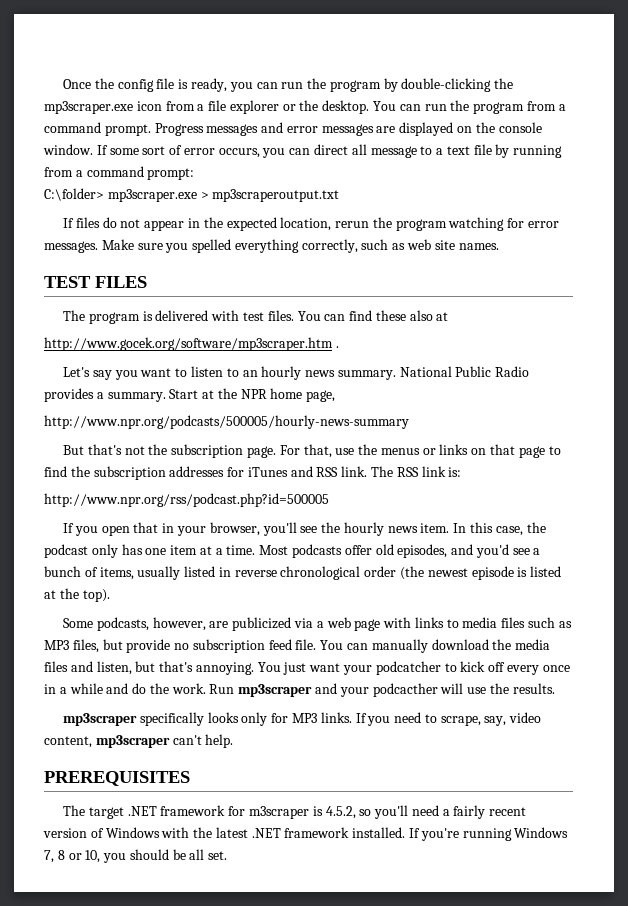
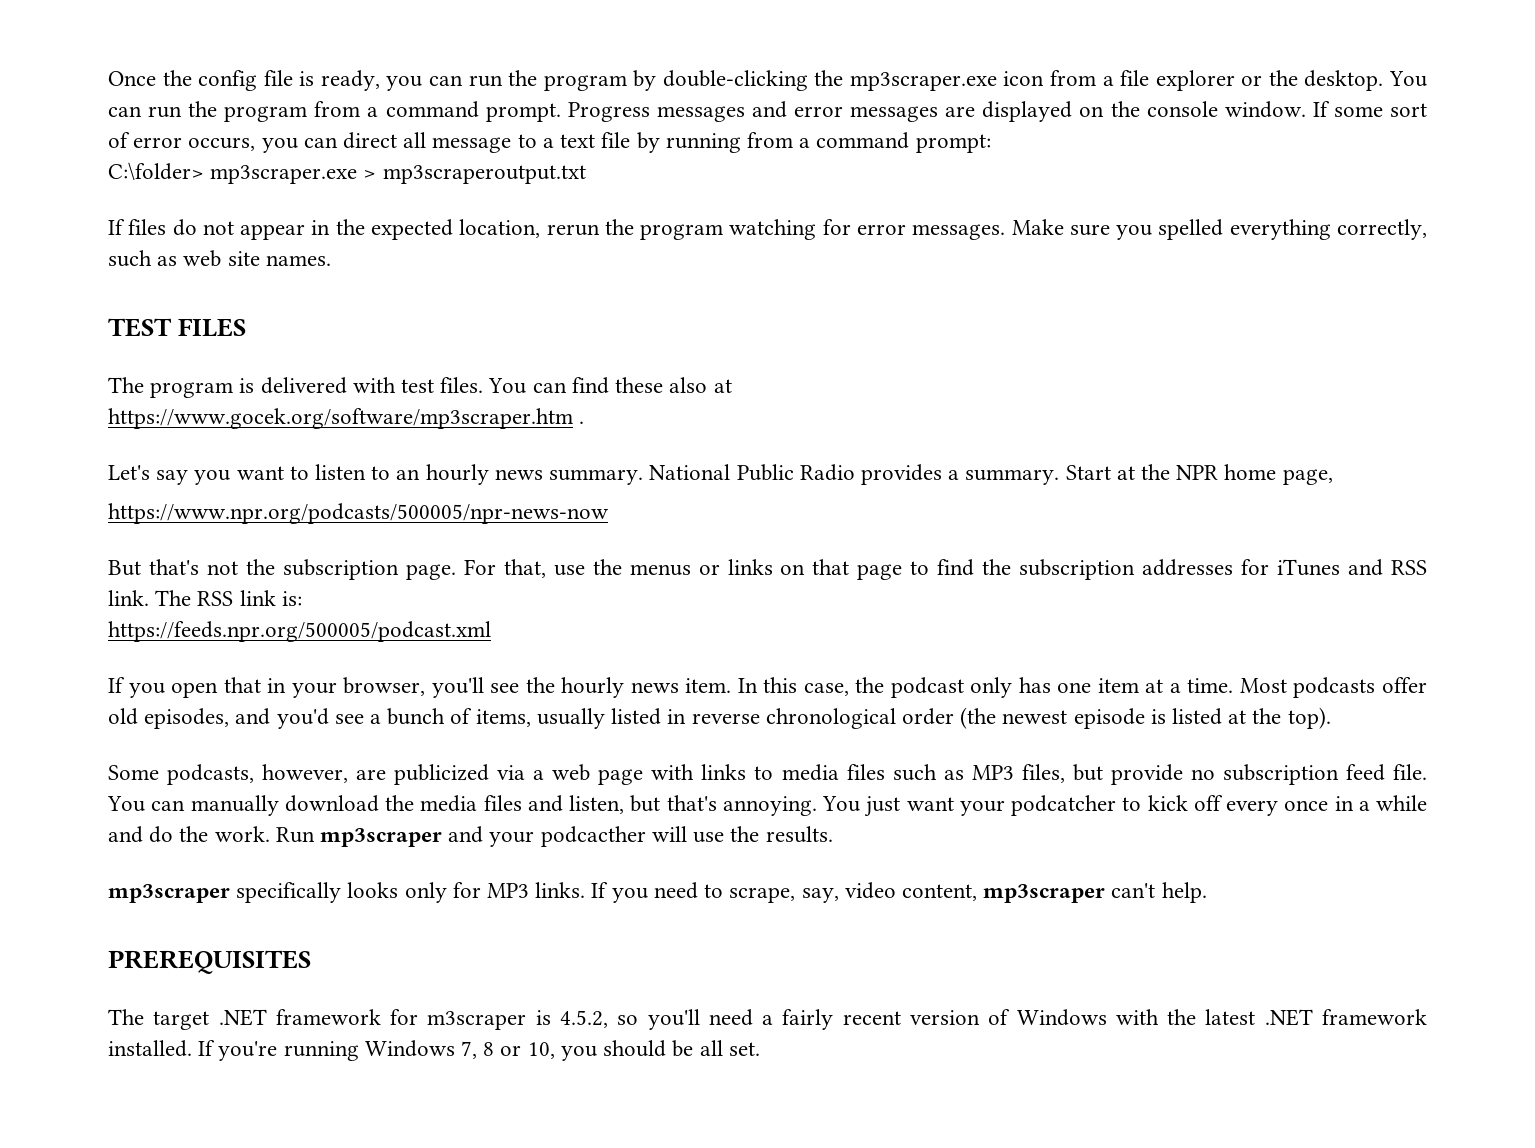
[44,337,333,351] http://www.gocek.org/software/mp3scraper.htm -> [108,408,573,429] https://www.gocek.org/software/mp3scraper.htm
[44,415,409,429] http://www.npr.org/podcasts/500005/hourly-news-summary -> [108,503,609,524] https://www.npr.org/podcasts/500005/npr-news-now
[44,493,329,507] http://www.npr.org/rss/podcast.php?id=500005 -> [108,621,491,642] https://feeds.npr.org/500005/podcast.xml

